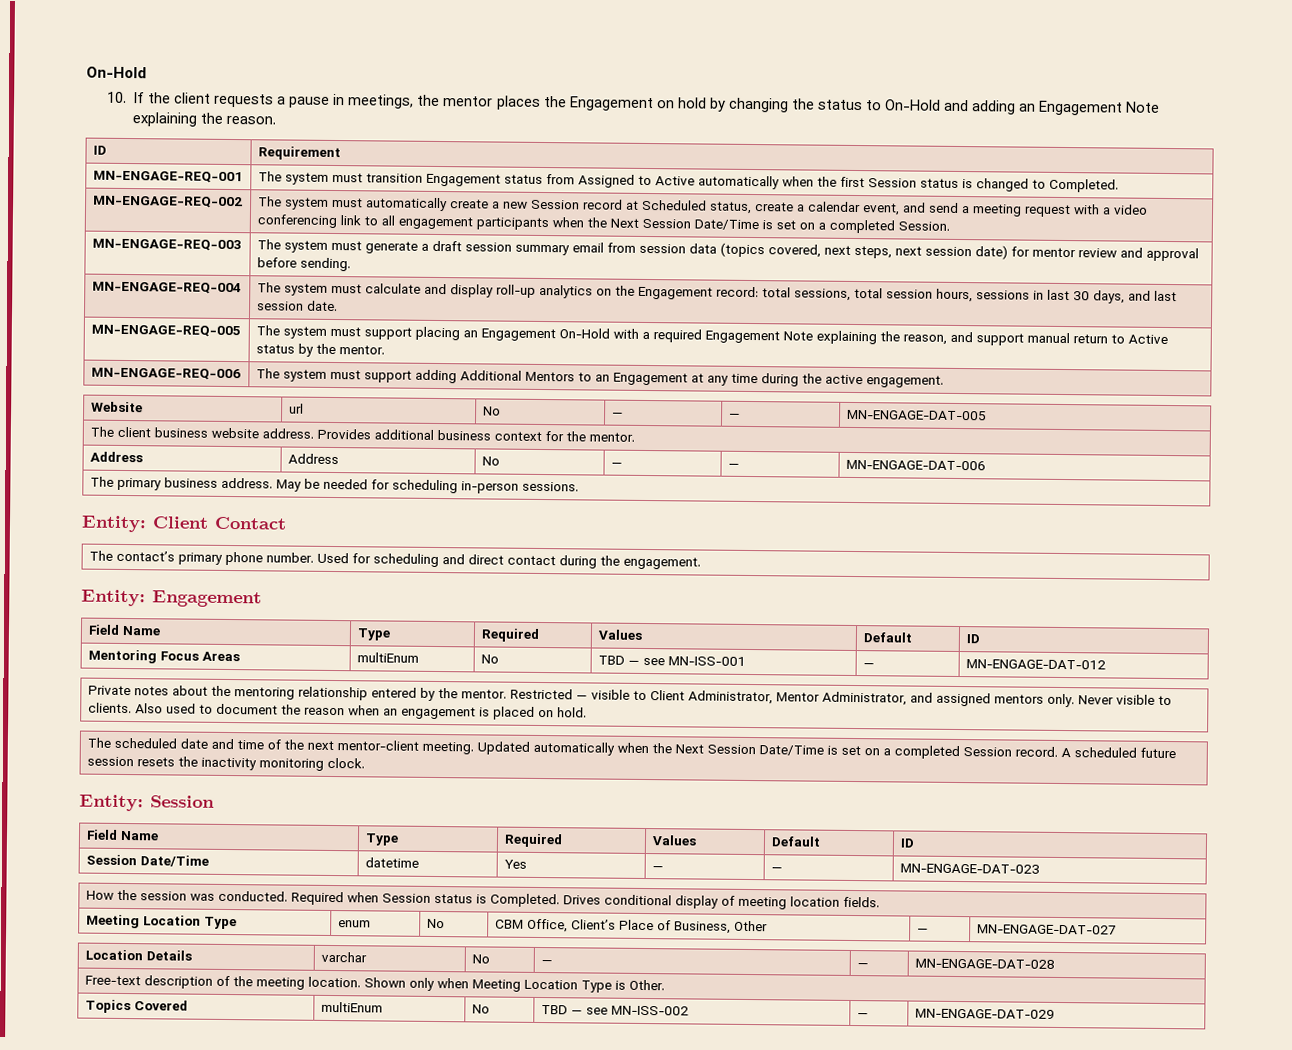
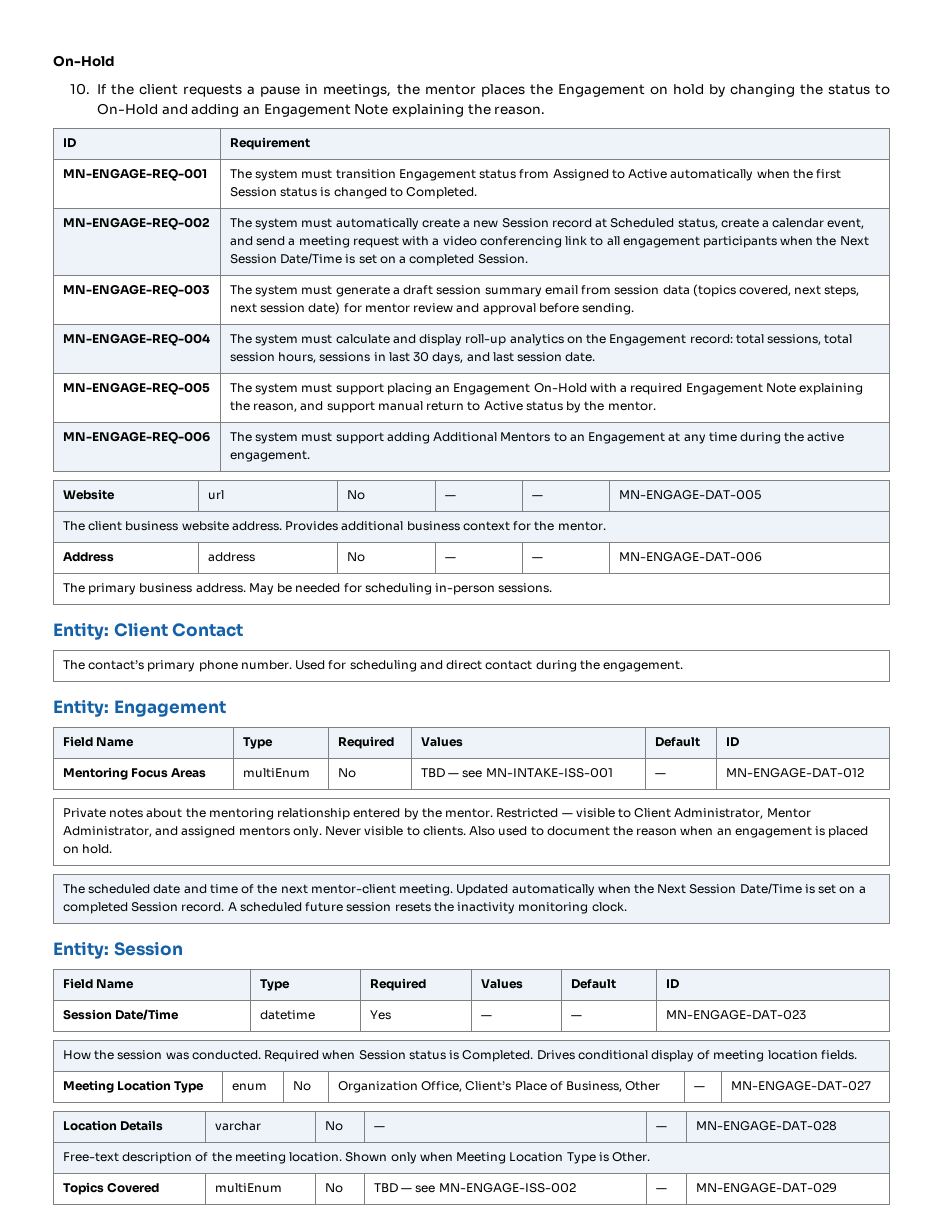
[287,453,339,465] Address -> [207,552,255,562] address
[667,656,746,666] MN-ISS-001 -> [485,768,613,778] MN-INTAKE-ISS-001
[494,919,524,929] CBM -> [337,1081,418,1093] Organization
[610,1005,689,1016] MN-ISS-002 -> [438,1183,576,1193] MN-ENGAGE-ISS-002

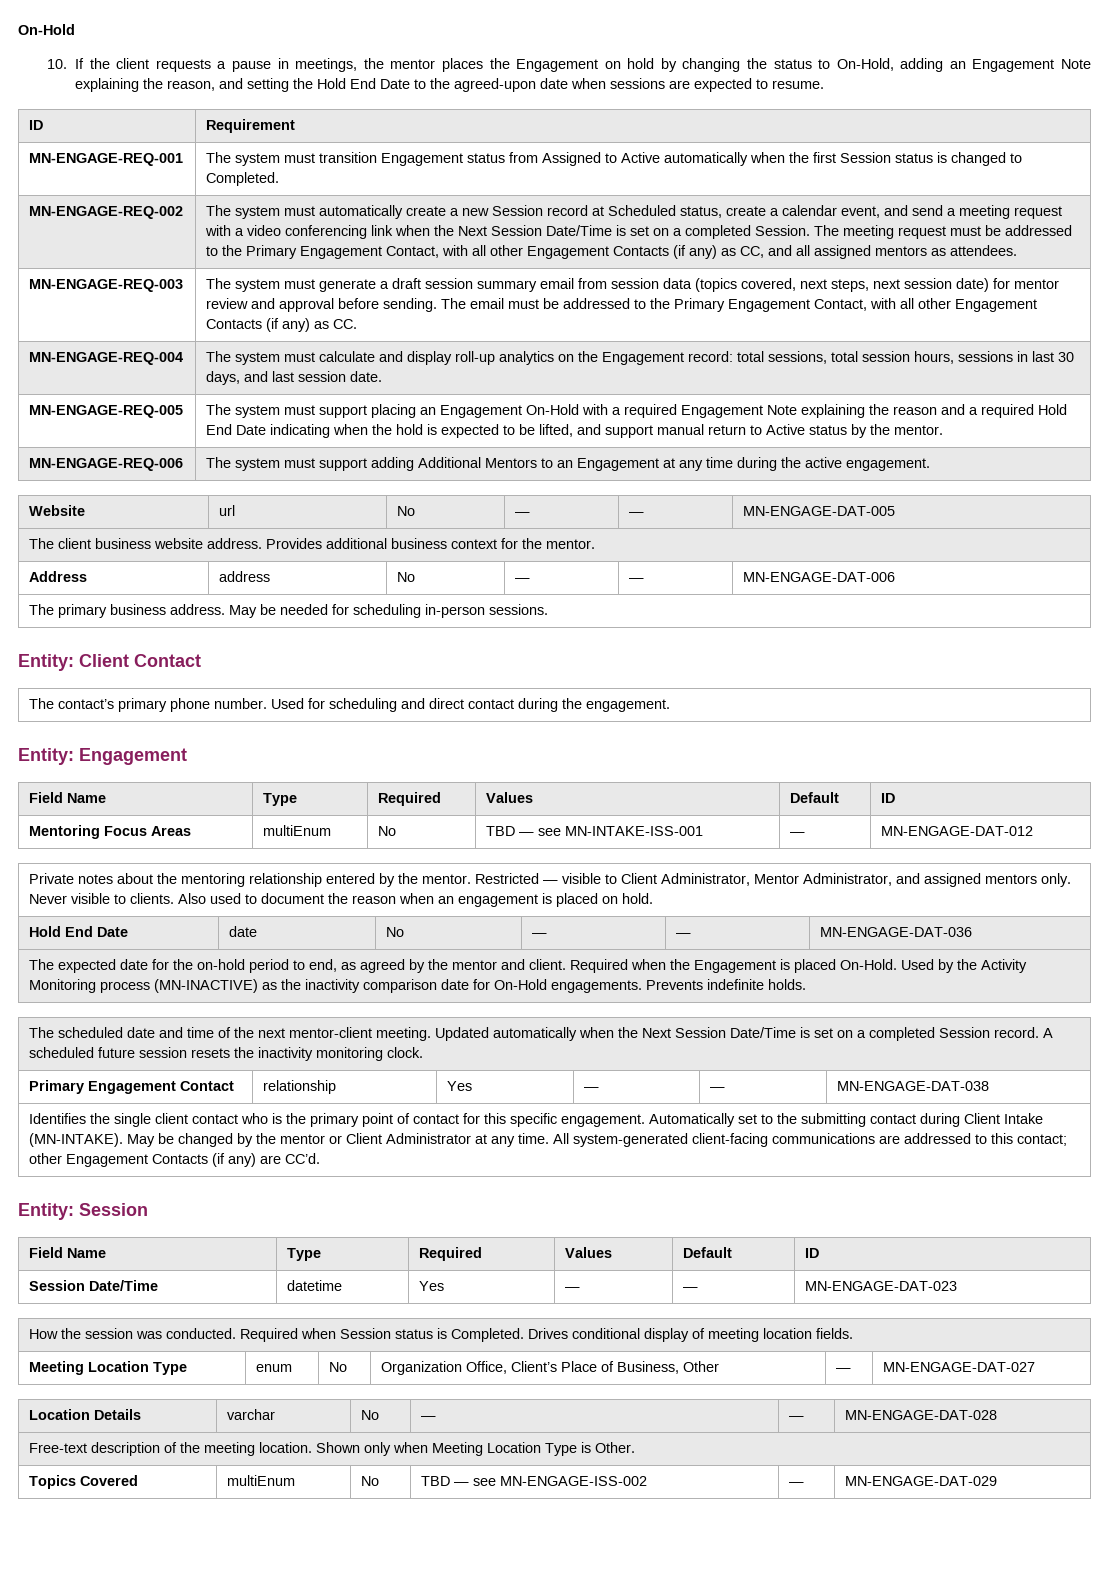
[97,103,188,115] On-Hold and -> [836,58,894,71] On-Hold,
[494,106,546,115] reason. -> [167,78,825,92] reason, and setting the Hold End Date to the agreed-upon date when sessions are expected to resume.
[590,236,777,248] to all engagement participants -> (394, 230) none
(528, 259) none -> [814,225,1073,239] [206,245,1018,259] The meeting request must be addressed to the Primary Engagement Contact, with all other Engagement Contacts (if any) as CC, and all assigned mentors as attendees.
(635, 309) none -> [441,298,1038,312] [206,318,358,332] The email must be addressed to the Primary Engagement Contact, with all other Engagement Contacts (if any) as CC.
[253,403,298,412] reason, -> [893,404,1068,418] [206,424,574,438] reason and a required Hold End Date indicating when the hold is expected to be lifted,
(113, 849) none -> [29,926,129,937] [229,926,258,937] [386,927,405,937] [532,933,548,937] [676,933,692,937] [820,927,973,937] [29,959,1028,973] [29,979,807,993] // Hold End Date | date | No | — | — | MN-ENGAGE-DAT-036 // The expected date for the on-hold period to end, as agreed by the mentor and client. Required when the Engagement is placed On-Hold. Used by the Activity Monitoring process (MN-INACTIVE) as the inactivity comparison date for On-Hold engagements. Prevents indefinite holds.
(627, 907) none -> [29,1080,235,1094] [263,1080,337,1094] [447,1081,473,1091] [584,1087,600,1091] [710,1087,726,1091] [837,1081,990,1091] [29,1113,1044,1127] [29,1133,1068,1147] [29,1153,321,1167] // Primary Engagement Contact | relationship | Yes | — | — | MN-ENGAGE-DAT-038 // Identifies the single client contact who is the primary point of contact for this specific engagement. Automatically set to the submitting contact during Client Intake (MN-INTAKE). May be changed by the mentor or Client Administrator at any time. All system-generated client-facing communications are addressed to this contact; other Engagement Contacts (if any) are CC’d.

